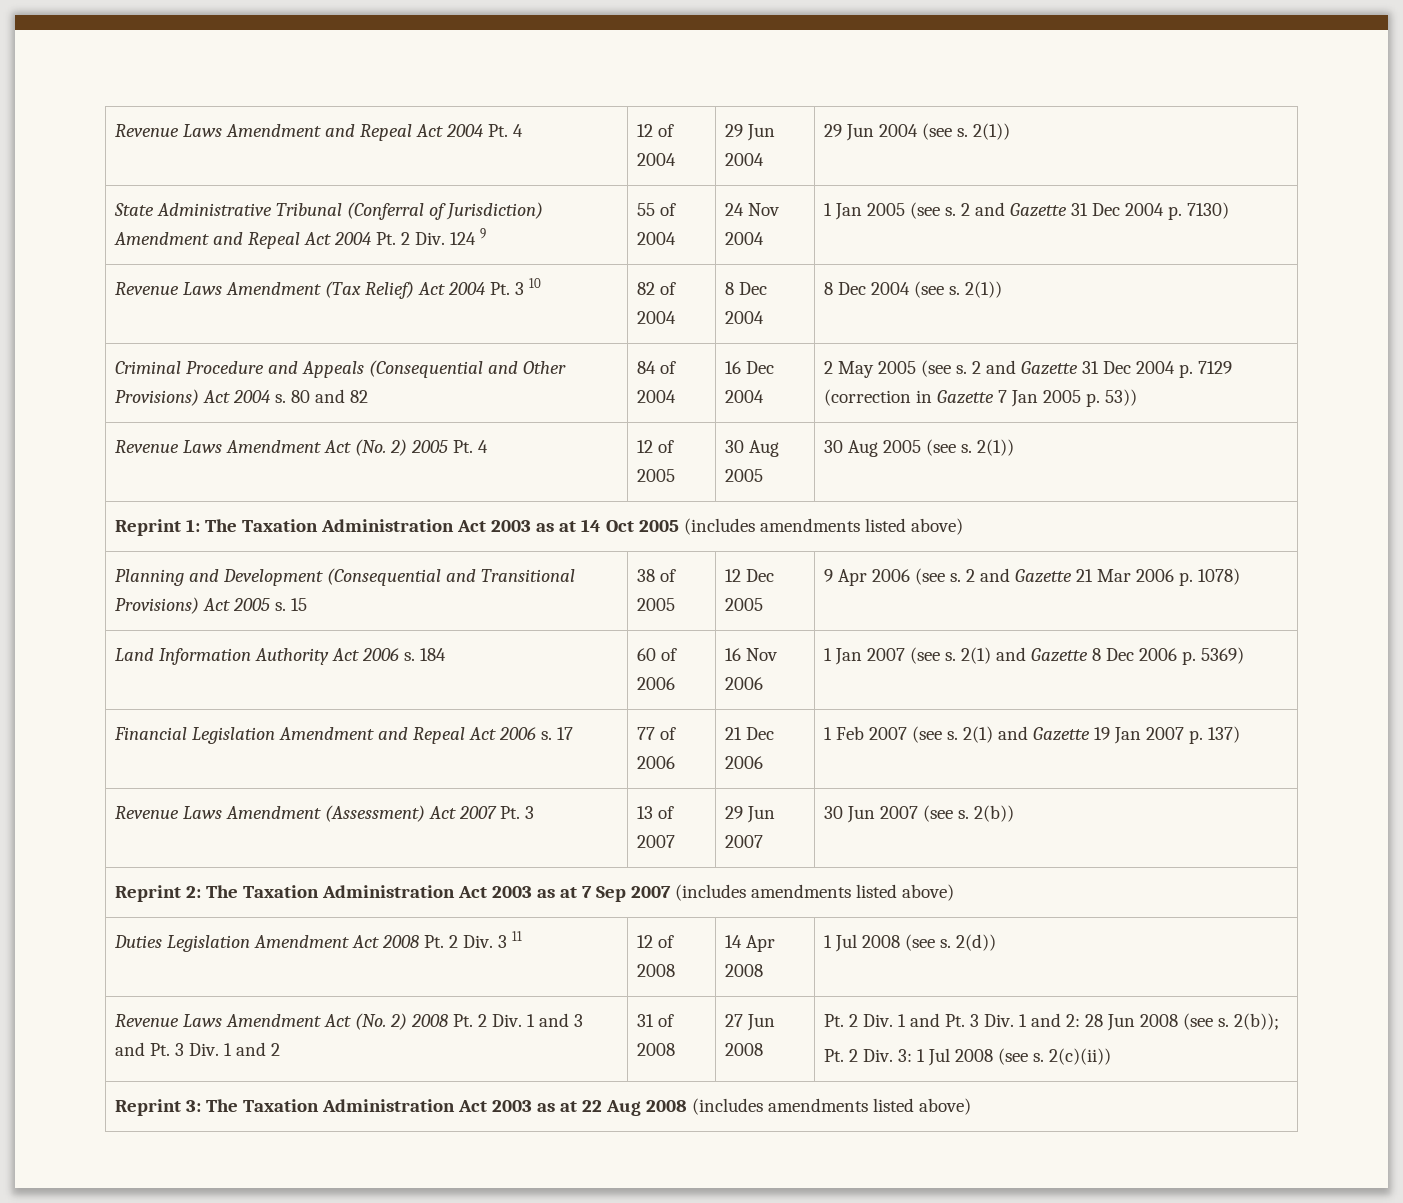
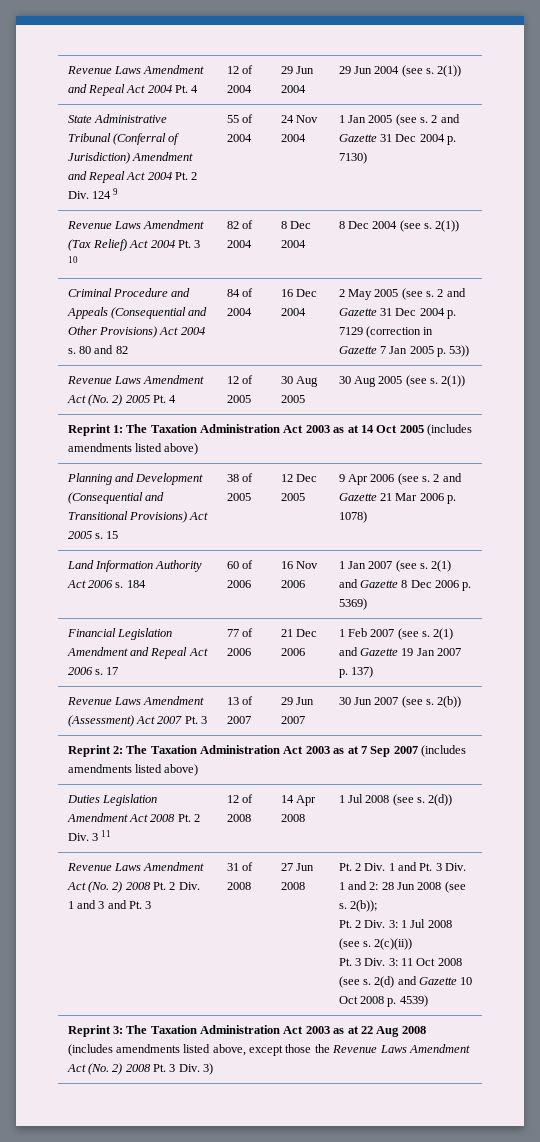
[189,1042,281,1056] Div. 1 and 2 -> (152, 905) none
(1112, 1056) none -> [338,958,462,966] [338,976,473,988] [338,995,428,1007] // Pt. 3 Div. 3: 11 Oct 2008 (see s. 2(d) and Gazette 10 Oct 2008 p. 4539)
[919,1098,972,1115] above) -> [212,1044,470,1056] [66,1063,214,1075] above, except those the Revenue Laws Amendment Act (No. 2) 2008 Pt. 3 Div. 3)

